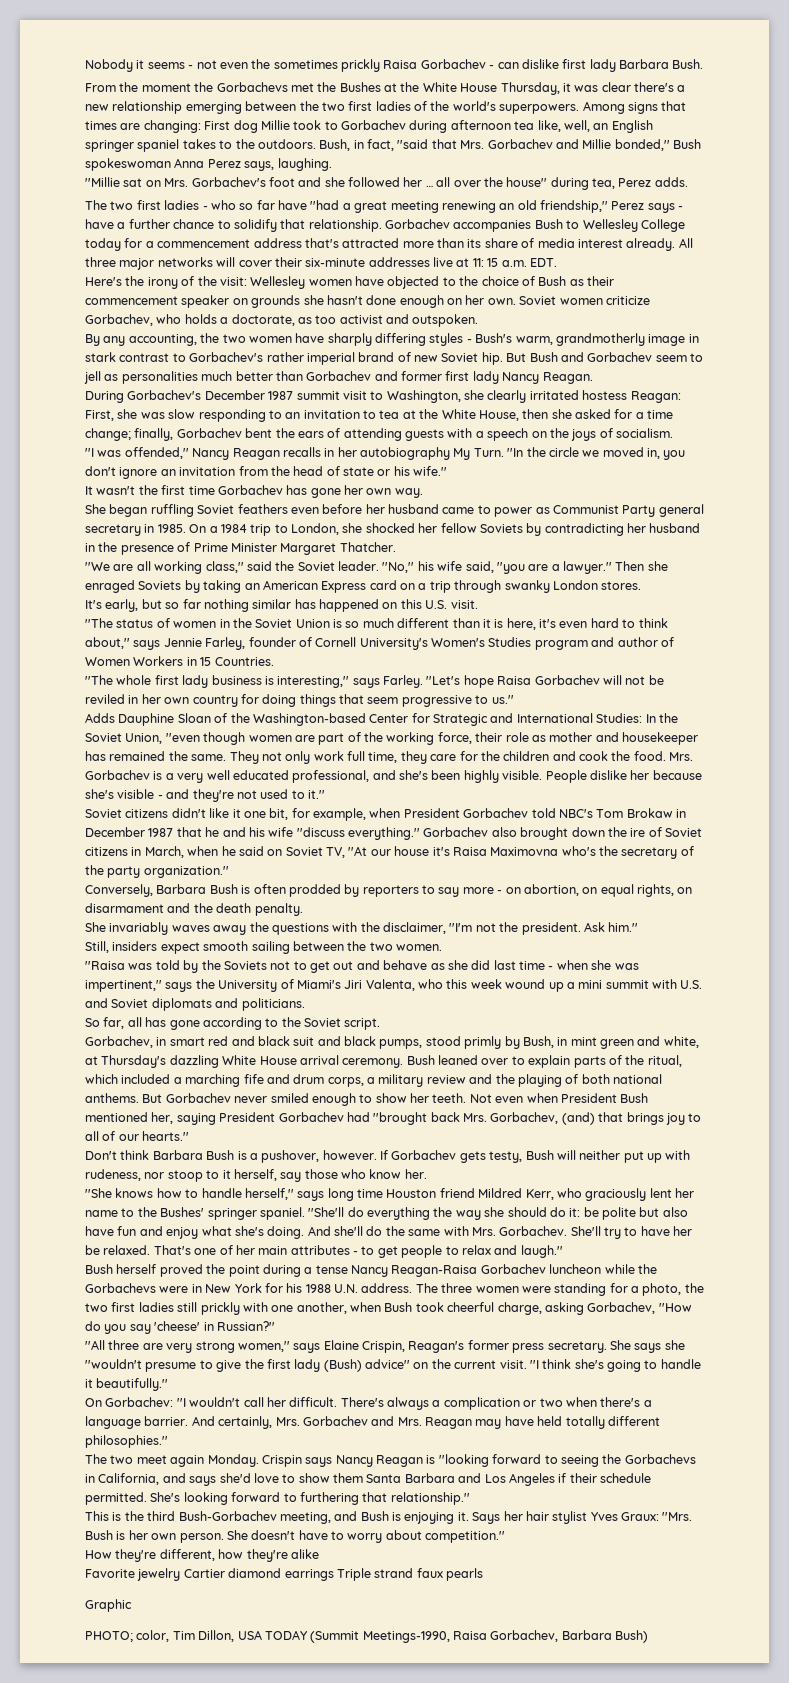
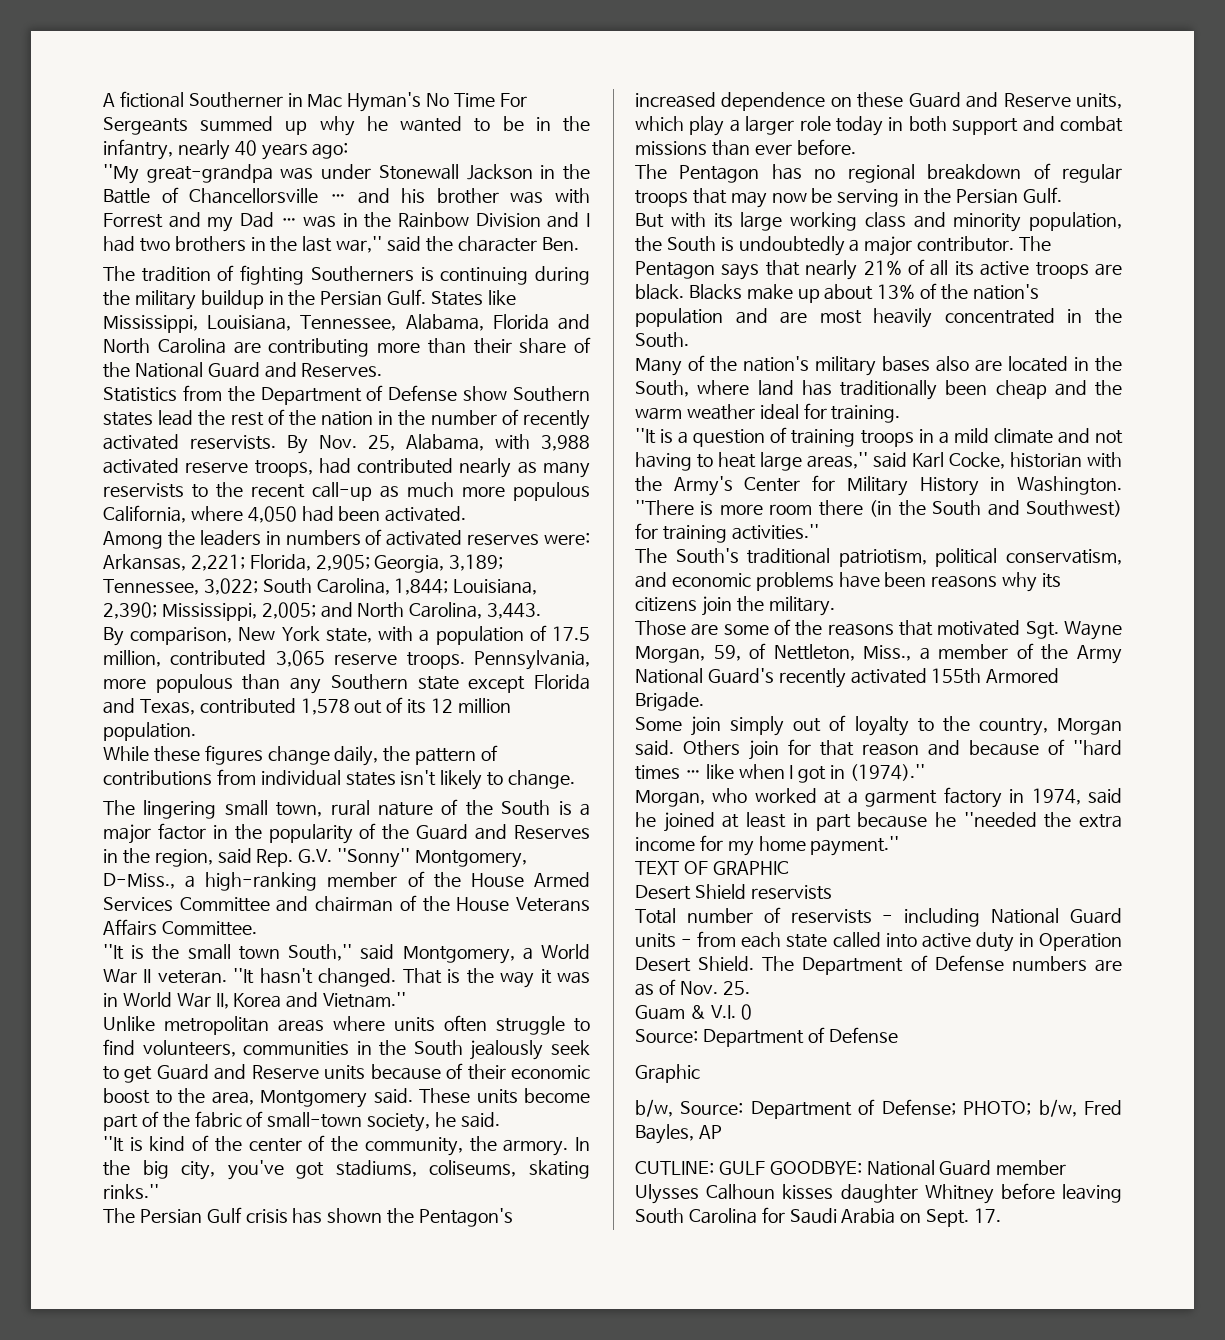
[85,59,704,72] [85,82,686,95] [85,101,687,114] [85,120,653,133] [85,139,701,152] [85,158,332,171] [85,177,688,190] [85,200,684,213] [85,219,685,232] [85,238,693,251] [85,257,557,270] [85,276,614,289] [85,295,650,308] [85,314,479,327] [85,333,699,346] [85,352,703,365] [84,371,593,384] [85,390,681,403] [85,409,674,422] [85,428,673,441] [85,447,686,460] [85,466,448,479] [85,485,423,498] [85,504,704,517] [85,523,701,536] [85,542,396,555] [85,561,668,574] [85,580,642,593] [85,599,478,612] [85,618,668,630] [85,637,674,650] [85,656,274,666] [85,675,664,688] [85,694,514,707] [85,713,678,726] [85,732,698,745] [85,751,694,764] [85,770,702,783] [85,789,325,802] [85,808,686,821] [85,827,702,840] [85,846,694,859] [85,865,229,878] [85,884,693,897] [85,903,303,916] [85,922,639,935] [85,941,442,954] [85,960,639,973] [85,979,703,992] [85,998,305,1011] [85,1017,381,1030] [85,1036,699,1049] [85,1055,682,1068] [85,1074,662,1087] [85,1093,649,1106] [85,1112,702,1125] [85,1131,190,1141] [85,1150,691,1163] [85,1169,427,1182] [85,1188,694,1201] [85,1207,688,1220] [85,1226,693,1239] [85,1245,563,1258] [85,1264,657,1277] [85,1283,704,1296] [85,1302,692,1315] [85,1321,275,1334] [85,1340,685,1353] [85,1359,701,1372] [85,1378,169,1391] [85,1397,652,1410] [85,1416,660,1429] [85,1435,168,1448] [85,1454,696,1467] [85,1473,651,1486] [85,1492,470,1505] [85,1511,693,1524] [85,1530,506,1543] [85,1549,319,1562] [85,1568,483,1581] [85,1599,132,1612] [85,1630,649,1643] Nobody it seems - not even the sometimes prickly Raisa Gorbachev - can dislike first lady Barbara Bush. // From the moment the Gorbachevs met the Bushes at the White House Thursday, it was clear there's a new relationship emerging between the two first ladies of the world's superpowers. Among signs that times are changing: First dog Millie took to Gorbachev during afternoon tea like, well, an English springer spaniel takes to the outdoors. Bush, in fact, ''said that Mrs. Gorbachev and Millie bonded,'' Bush spokeswoman Anna Perez says, laughing. // ''Millie sat on Mrs. Gorbachev's foot and she followed her … all over the house'' during tea, Perez adds. // The two first ladies - who so far have ''had a great meeting renewing an old friendship,'' Perez says - have a further chance to solidify that relationship. Gorbachev accompanies Bush to Wellesley College today for a commencement address that's attracted more than its share of media interest already. All three major networks will cover their six-minute addresses live at 11: 15 a.m. EDT. // Here's the irony of the visit: Wellesley women have objected to the choice of Bush as their commencement speaker on grounds she hasn't done enough on her own. Soviet women criticize Gorbachev, who holds a doctorate, as too activist and outspoken. // By any accounting, the two women have sharply differing styles - Bush's warm, grandmotherly image in stark contrast to Gorbachev's rather imperial brand of new Soviet hip. But Bush and Gorbachev seem to jell as personalities much better than Gorbachev and former first lady Nancy Reagan. // During Gorbachev's December 1987 summit visit to Washington, she clearly irritated hostess Reagan: First, she was slow responding to an invitation to tea at the White House, then she asked for a time change; finally, Gorbachev bent the ears of attending guests with a speech on the joys of socialism. // ''I was offended,'' Nancy Reagan recalls in her autobiography My Turn. ''In the circle we moved in, you don't ignore an invitation from the head of state or his wife.'' // It wasn't the first time Gorbachev has gone her own way. // She began ruffling Soviet feathers even before her husband came to power as Communist Party general secretary in 1985. On a 1984 trip to London, she shocked her fellow Soviets by contradicting her husband in the presence of Prime Minister Margaret Thatcher. // ''We are all working class,'' said the Soviet leader. ''No,'' his wife said, ''you are a lawyer.'' Then she enraged Soviets by taking an American Express card on a trip through swanky London stores. // It's early, but so far nothing similar has happened on this U.S. visit. // ''The status of women in the Soviet Union is so much different than it is here, it's even hard to think about,'' says Jennie Farley, founder of Cornell University's Women's Studies program and author of Women Workers in 15 Countries. // ''The whole first lady business is interesting,'' says Farley. ''Let's hope Raisa Gorbachev will not be reviled in her own country for doing things that seem progressive to us.'' // Adds Dauphine Sloan of the Washington-based Center for Strategic and International Studies: In the Soviet Union, ''even though women are part of the working force, their role as mother and housekeeper has remained the same. They not only work full time, they care for the children and cook the food. Mrs. Gorbachev is a very well educated professional, and she's been highly visible. People dislike her because she's visible - and they're not used to it.'' // Soviet citizens didn't like it one bit, for example, when President Gorbachev told NBC's Tom Brokaw in December 1987 that he and his wife ''discuss everything.'' Gorbachev also brought down the ire of Soviet citizens in March, when he said on Soviet TV, ''At our house it's Raisa Maximovna who's the secretary of the party organization.'' // Conversely, Barbara Bush is often prodded by reporters to say more - on abortion, on equal rights, on disarmament and the death penalty. // She invariably waves away the questions with the disclaimer, ''I'm not the president. Ask him.'' // Still, insiders expect smooth sailing between the two women. // ''Raisa was told by the Soviets not to get out and behave as she did last time - when she was impertinent,'' says the University of Miami's Jiri Valenta, who this week wound up a mini summit with U.S. and Soviet diplomats and politicians. // So far, all has gone according to the Soviet script. // Gorbachev, in smart red and black suit and black pumps, stood primly by Bush, in mint green and white, at Thursday's dazzling White House arrival ceremony. Bush leaned over to explain parts of the ritual, which included a marching fife and drum corps, a military review and the playing of both national anthems. But Gorbachev never smiled enough to show her teeth. Not even when President Bush mentioned her, saying President Gorbachev had ''brought back Mrs. Gorbachev, (and) that brings joy to all of our hearts.'' // Don't think Barbara Bush is a pushover, however. If Gorbachev gets testy, Bush will neither put up with rudeness, nor stoop to it herself, say those who know her. // ''She knows how to handle herself,'' says long time Houston friend Mildred Kerr, who graciously lent her name to the Bushes' springer spaniel. ''She'll do everything the way she should do it: be polite but also have fun and enjoy what she's doing. And she'll do the same with Mrs. Gorbachev. She'll try to have her be relaxed. That's one of her main attributes - to get people to relax and laugh.'' // Bush herself proved the point during a tense Nancy Reagan-Raisa Gorbachev luncheon while the Gorbachevs were in New York for his 1988 U.N. address. The three women were standing for a photo, the two first ladies still prickly with one another, when Bush took cheerful charge, asking Gorbachev, ''How do you say 'cheese' in Russian?'' // ''All three are very strong women,'' says Elaine Crispin, Reagan's former press secretary. She says she ''wouldn't presume to give the first lady (Bush) advice'' on the current visit. ''I think she's going to handle it beautifully.'' // On Gorbachev: ''I wouldn't call her difficult. There's always a complication or two when there's a language barrier. And certainly, Mrs. Gorbachev and Mrs. Reagan may have held totally different philosophies.'' // The two meet again Monday. Crispin says Nancy Reagan is ''looking forward to seeing the Gorbachevs in California, and says she'd love to show them Santa Barbara and Los Angeles if their schedule permitted. She's looking forward to furthering that relationship.'' // This is the third Bush-Gorbachev meeting, and Bush is enjoying it. Says her hair stylist Yves Graux: ''Mrs. Bush is her own person. She doesn't have to worry about competition.'' // How they're different, how they're alike // Favorite jewelry Cartier diamond earrings Triple strand faux pearls // Graphic // PHOTO; color, Tim Dillon, USA TODAY (Summit Meetings-1990, Raisa Gorbachev, Barbara Bush) -> [103,91,527,112] [103,116,591,136] [103,139,349,160] [103,164,590,184] [103,187,590,204] [103,212,590,232] [103,236,579,253] [103,265,590,285] [103,289,516,310] [103,314,591,333] [103,337,591,357] [103,362,383,378] [103,385,590,405] [103,409,590,430] [103,434,590,454] [103,458,591,478] [103,482,590,501] [103,505,467,523] [103,529,590,549] [103,554,504,573] [103,578,538,595] [103,602,542,621] [103,625,590,646] [103,650,591,670] [103,674,590,694] [103,697,511,715] [103,722,196,741] [103,745,499,766] [103,769,576,790] [103,799,590,819] [103,823,590,844] [103,848,528,868] [103,871,590,891] [103,895,591,912] [103,919,257,936] [103,944,590,964] [103,968,591,988] [103,992,407,1009] [103,1015,590,1035] [103,1039,590,1060] [103,1063,590,1083] [103,1088,590,1108] [103,1111,500,1132] [103,1135,590,1156] [103,1160,590,1180] [103,1184,159,1199] [103,1207,513,1227] [635,92,1122,111] [635,116,1123,136] [635,139,856,156] [635,163,1122,183] [635,187,1062,208] [635,212,1122,232] [635,236,1052,256] [635,259,1122,280] [635,283,1039,303] [635,308,1122,328] [635,332,689,348] [635,355,1122,376] [635,380,1122,400] [635,403,901,423] [635,427,1123,447] [635,452,1122,471] [635,475,1123,496] [635,500,1122,517] [635,523,819,543] [635,548,1122,567] [635,572,1061,592] [635,596,835,616] [635,619,1122,640] [635,643,1122,664] [635,668,1060,688] [635,692,704,711] [635,715,1123,736] [635,739,1122,760] [635,764,926,783] [635,787,1122,808] [635,812,1122,832] [635,835,900,856] [635,861,789,875] [635,884,832,900] [635,907,1122,927] [635,931,1122,952] [635,955,1122,975] [635,979,750,996] [635,1004,752,1020] [635,1027,898,1047] [635,1064,700,1083] [635,1099,1122,1119] [635,1124,722,1144] [635,1160,1067,1176] [635,1183,1122,1204] [635,1207,1002,1227] A fictional Southerner in Mac Hyman's No Time For Sergeants summed up why he wanted to be in the infantry, nearly 40 years ago: // ''My great-grandpa was under Stonewall Jackson in the Battle of Chancellorsville … and his brother was with Forrest and my Dad … was in the Rainbow Division and I had two brothers in the last war,'' said the character Ben. // The tradition of fighting Southerners is continuing during the military buildup in the Persian Gulf. States like Mississippi, Louisiana, Tennessee, Alabama, Florida and North Carolina are contributing more than their share of the National Guard and Reserves. // Statistics from the Department of Defense show Southern states lead the rest of the nation in the number of recently activated reservists. By Nov. 25, Alabama, with 3,988 activated reserve troops, had contributed nearly as many reservists to the recent call-up as much more populous California, where 4,050 had been activated. // Among the leaders in numbers of activated reserves were: Arkansas, 2,221; Florida, 2,905; Georgia, 3,189; Tennessee, 3,022; South Carolina, 1,844; Louisiana, 2,390; Mississippi, 2,005; and North Carolina, 3,443. // By comparison, New York state, with a population of 17.5 million, contributed 3,065 reserve troops. Pennsylvania, more populous than any Southern state except Florida and Texas, contributed 1,578 out of its 12 million population. // While these figures change daily, the pattern of contributions from individual states isn't likely to change. // The lingering small town, rural nature of the South is a major factor in the popularity of the Guard and Reserves in the region, said Rep. G.V. ''Sonny'' Montgomery, D-Miss., a high-ranking member of the House Armed Services Committee and chairman of the House Veterans Affairs Committee. // ''It is the small town South,'' said Montgomery, a World War II veteran. ''It hasn't changed. That is the way it was in World War II, Korea and Vietnam.'' // Unlike metropolitan areas where units often struggle to find volunteers, communities in the South jealously seek to get Guard and Reserve units because of their economic boost to the area, Montgomery said. These units become part of the fabric of small-town society, he said. // ''It is kind of the center of the community, the armory. In the big city, you've got stadiums, coliseums, skating rinks.'' // The Persian Gulf crisis has shown the Pentagon's increased dependence on these Guard and Reserve units, which play a larger role today in both support and combat missions than ever before. // The Pentagon has no regional breakdown of regular troops that may now be serving in the Persian Gulf. // But with its large working class and minority population, the South is undoubtedly a major contributor. The Pentagon says that nearly 21% of all its active troops are black. Blacks make up about 13% of the nation's population and are most heavily concentrated in the South. // Many of the nation's military bases also are located in the South, where land has traditionally been cheap and the warm weather ideal for training. // ''It is a question of training troops in a mild climate and not having to heat large areas,'' said Karl Cocke, historian with the Army's Center for Military History in Washington. ''There is more room there (in the South and Southwest) for training activities.'' // The South's traditional patriotism, political conservatism, and economic problems have been reasons why its citizens join the military. // Those are some of the reasons that motivated Sgt. Wayne Morgan, 59, of Nettleton, Miss., a member of the Army National Guard's recently activated 155th Armored Brigade. // Some join simply out of loyalty to the country, Morgan said. Others join for that reason and because of ''hard times … like when I got in (1974).'' // Morgan, who worked at a garment factory in 1974, said he joined at least in part because he ''needed the extra income for my home payment.'' // TEXT OF GRAPHIC // Desert Shield reservists // Total number of reservists - including National Guard units - from each state called into active duty in Operation Desert Shield. The Department of Defense numbers are as of Nov. 25. // Guam & V.I. 0 // Source: Department of Defense // Graphic // b/w, Source: Department of Defense; PHOTO; b/w, Fred Bayles, AP // CUTLINE: GULF GOODBYE: National Guard member Ulysses Calhoun kisses daughter Whitney before leaving South Carolina for Saudi Arabia on Sept. 17.

